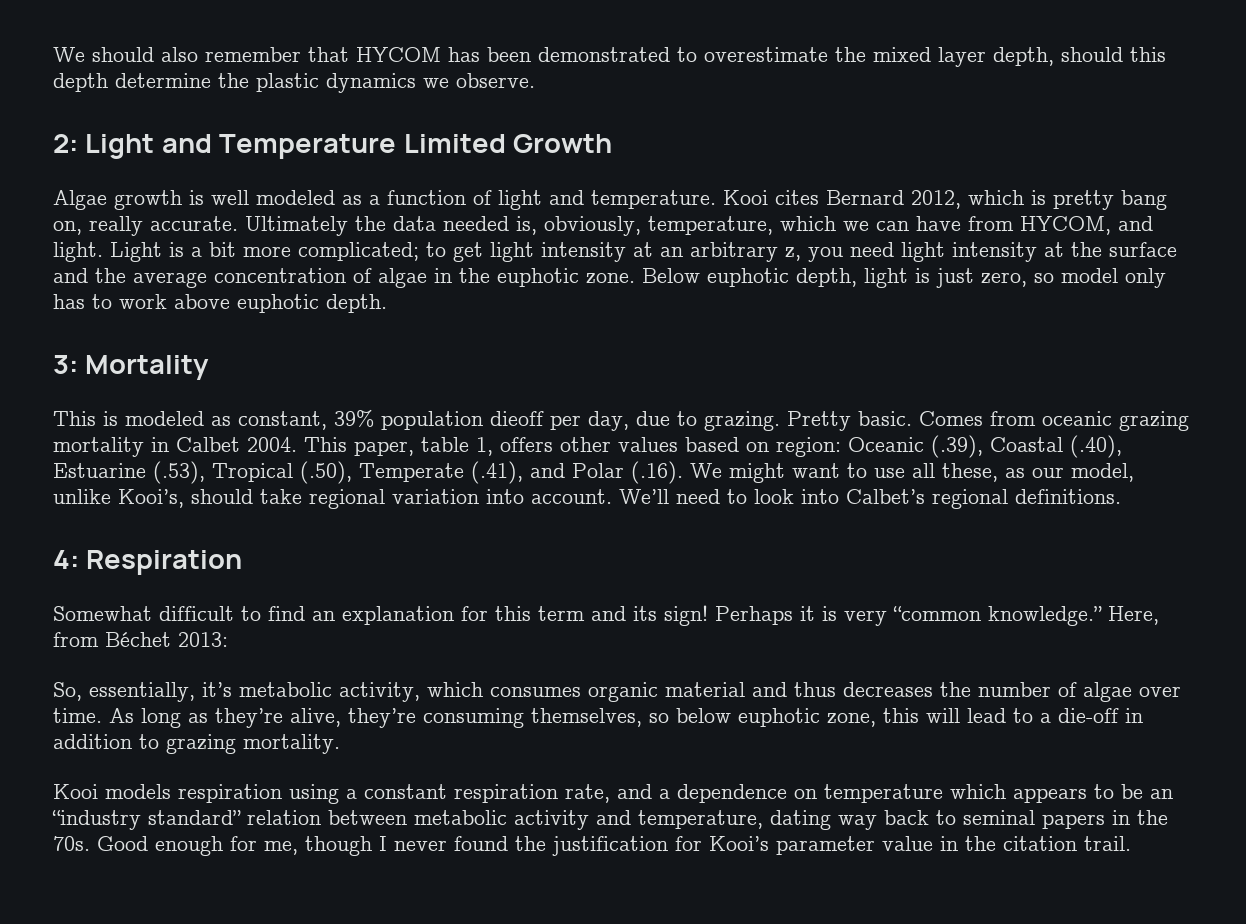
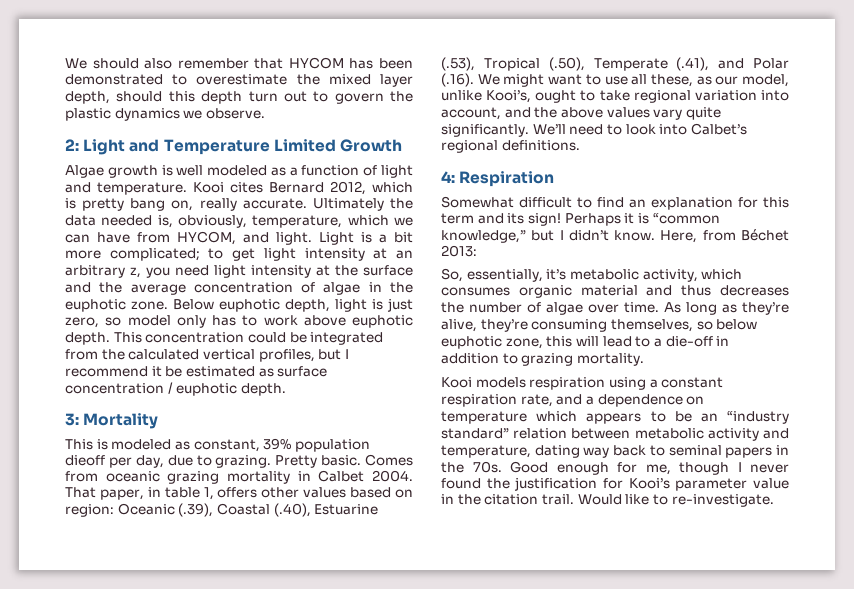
[115,73,211,88] determine -> [248,91,384,104] turn out to govern
(387, 303) none -> [113,332,384,345] [65,349,349,362] [65,366,328,377] [65,382,286,396] This concentration could be integrated from the calculated vertical profiles, but I recommend it be estimated as surface concentration / euphotic depth.
[304,437,414,456] This paper, -> [65,487,161,500] That paper, in
[191,489,253,504] should -> [535,90,596,103] ought to
[531,489,612,504] account. -> [441,107,721,120] [441,124,529,137] account, and the above values vary quite significantly.
[844,606,1102,626] very “common knowledge.” -> [652,213,720,224] [441,230,656,243] “common knowledge,” but I didn’t know.
(1131, 843) none -> [577,494,774,507] Would like to re-investigate.

